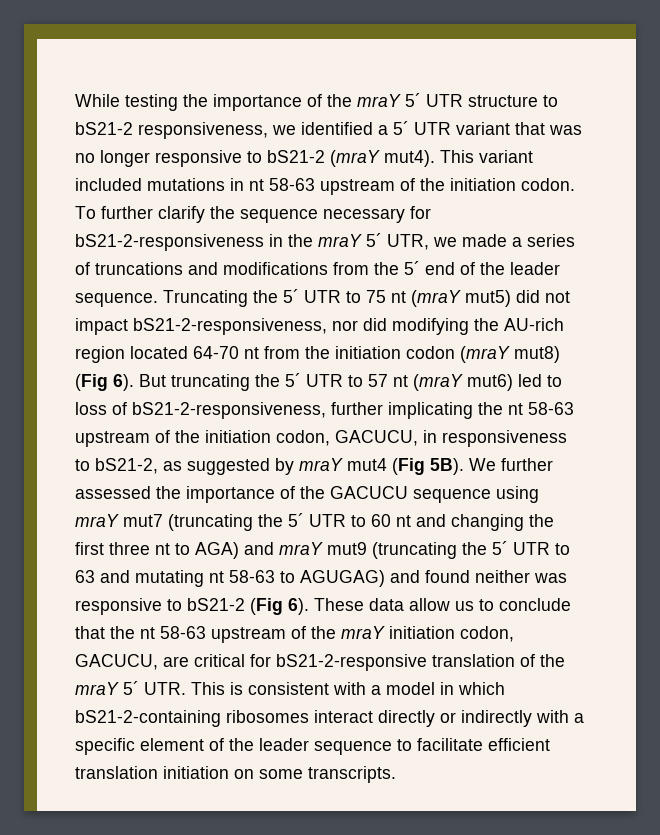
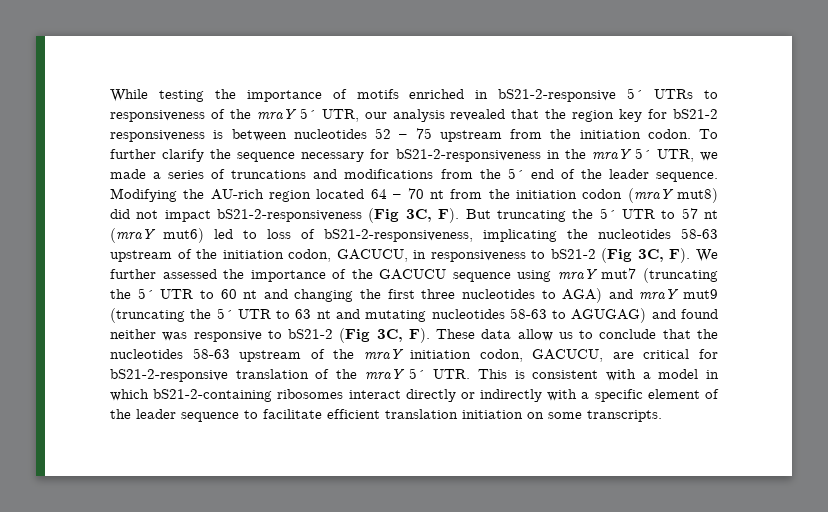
[327,93,558,107] [75,121,582,139] [75,150,533,167] [75,178,415,195] the mraY 5´ UTR structure to bS21-2 responsiveness, we identified a 5´ UTR variant that was no longer responsive to bS21-2 (mraY mut4). This variant included mutations in nt 58-63 upstream of -> [356,88,718,102] [110,108,719,122] [110,128,542,142] motifs enriched in bS21-2-responsive 5´ UTRs to responsiveness of the mraY 5´ UTR, our analysis revealed that the region key for bS21-2 responsiveness is between nucleotides 52 – 75 upstream from
[163,289,570,307] [75,318,469,335] Truncating the 5´ UTR to 75 nt (mraY mut5) did not impact bS21-2-responsiveness, nor did modifying -> [110,188,177,202] Modifying
[193,346,239,359] 64-70 -> [370,188,424,199] 64 – 70
[75,374,134,391] (Fig 6). -> [110,208,460,223] did not impact bS21-2-responsiveness (Fig 3C, F).
[331,402,383,415] further -> (473, 235) none
[508,403,523,415] nt -> [598,229,671,239] nucleotides
[95,458,464,475] bS21-2, as suggested by mraY mut4 (Fig 5B). -> [550,248,691,263] bS21-2 (Fig 3C, F).
[155,543,170,555] nt -> [461,289,535,299] nucleotides
(95, 576) none -> [316,310,331,319] nt
[209,571,224,583] nt -> [431,309,505,319] nucleotides
[288,598,309,615] 6). -> [376,328,430,343] 3C, F).
[140,627,155,639] nt -> [110,349,183,359] nucleotides

